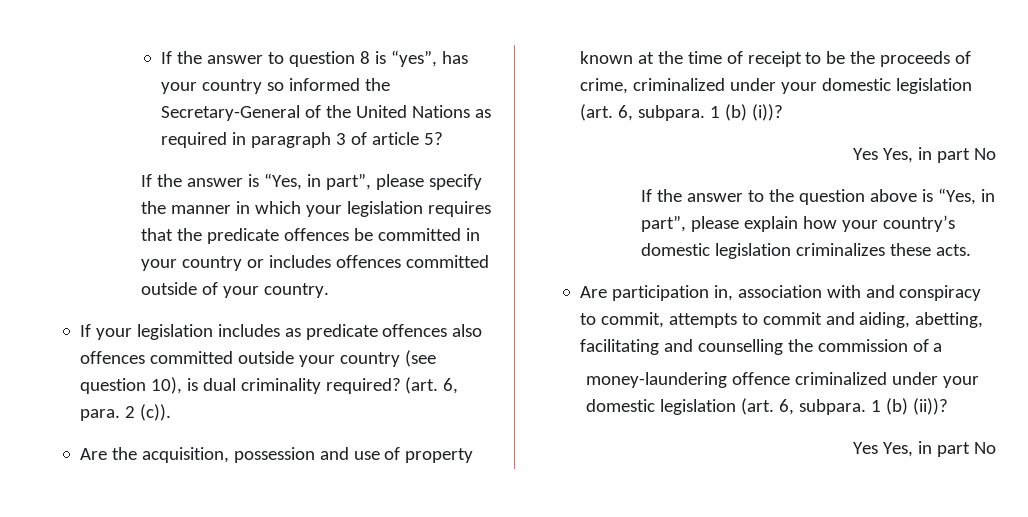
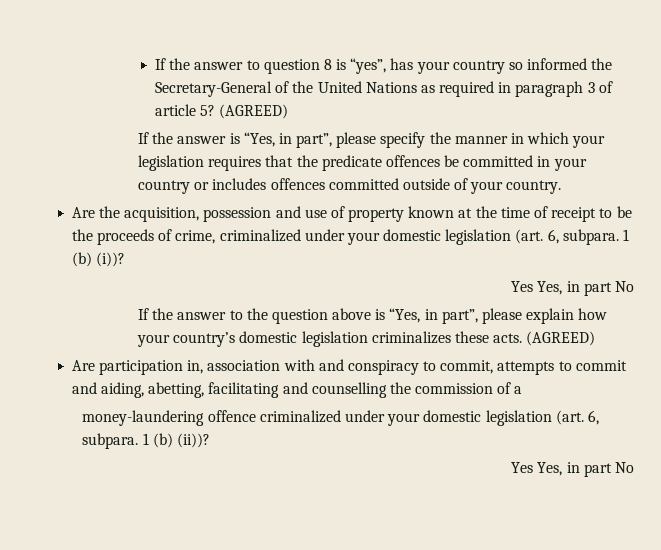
(444, 138) none -> [219,104,289,119] (AGREED)
[79,324,483,340] [79,350,436,367] [79,377,459,394] [79,404,171,421] // If your legislation includes as predicate offences also offences committed outside your country (see question 10), is dual criminality required? (art. 6, para. 2 (c)). -> (562, 187) none
(971, 250) none -> [526,331,596,346] (AGREED)

